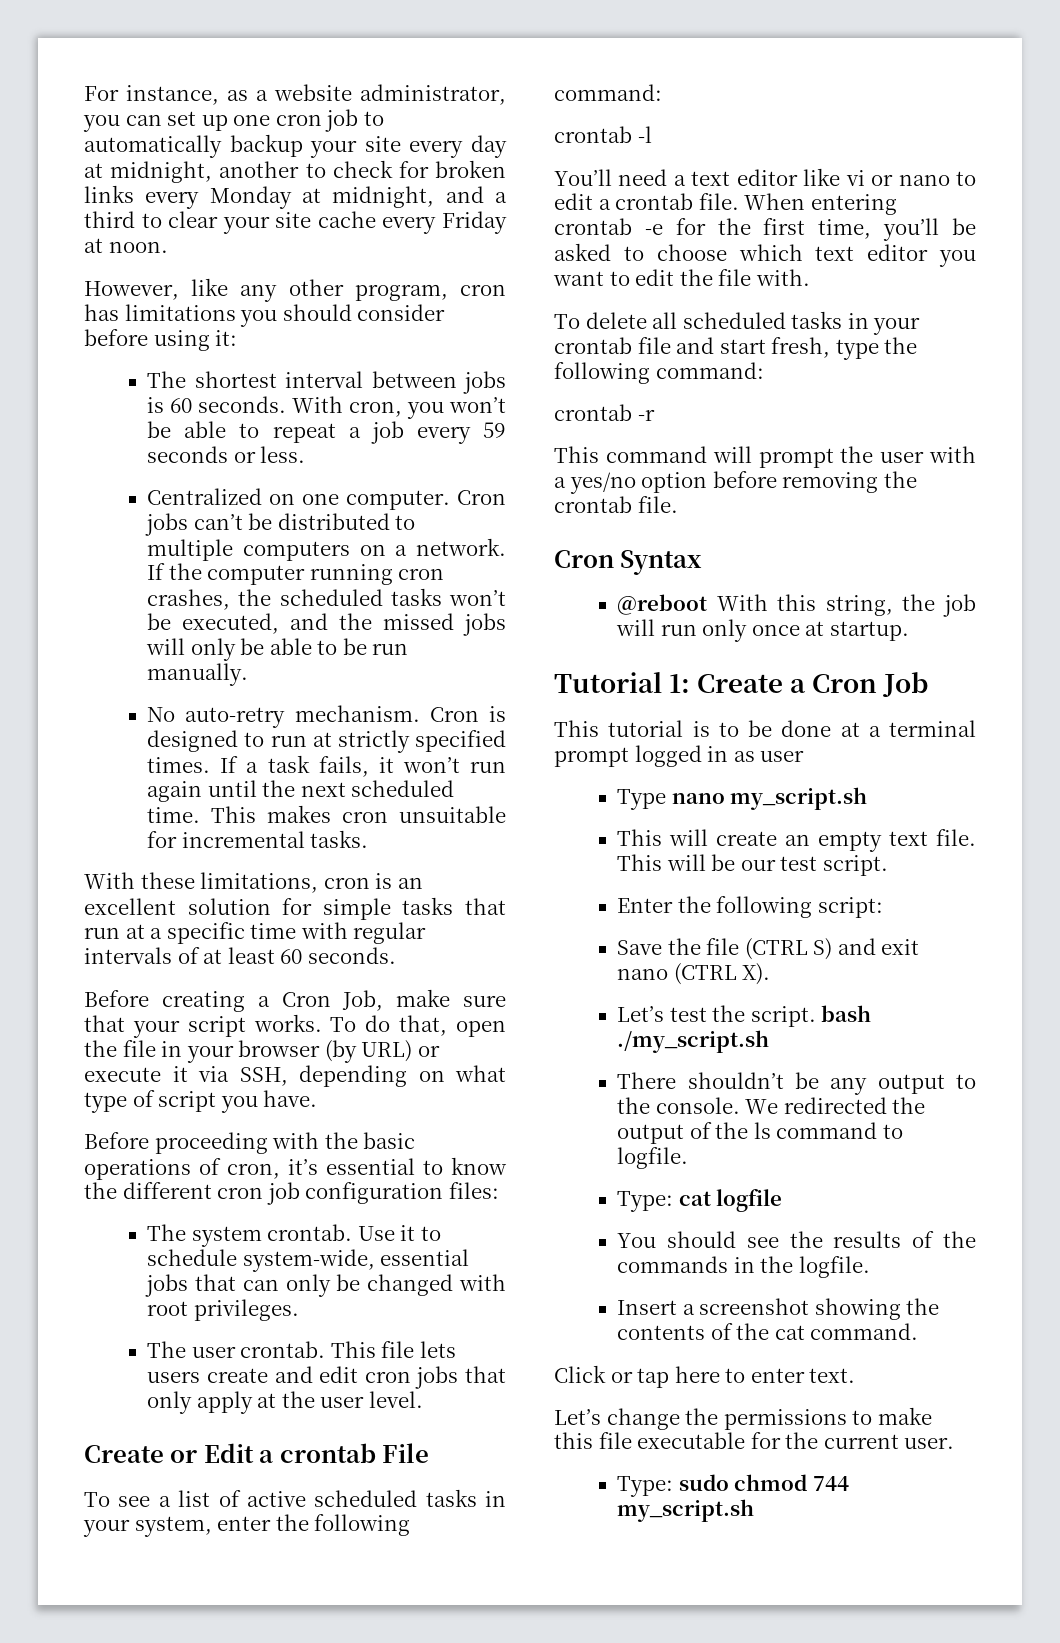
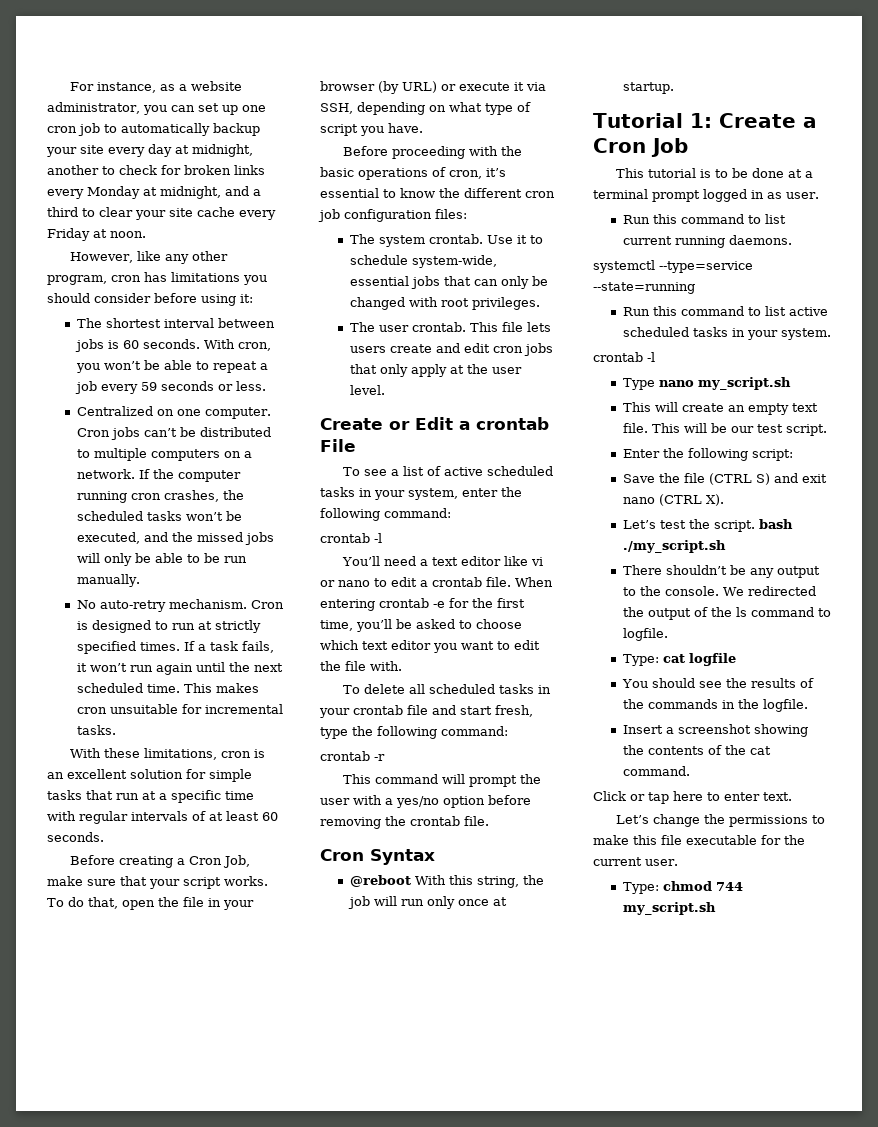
[760,750,805,762] user -> [786,192,819,199] [622,214,786,224] [622,235,792,248] [593,260,753,273] [593,282,695,294] [622,306,828,316] [622,327,831,340] [593,352,655,362] user. // Run this command to list current running daemons. // systemctl --type=service --state=running // Run this command to list active scheduled tasks in your system. // crontab -l
[678,1474,729,1491] sudo -> (659, 888) none

